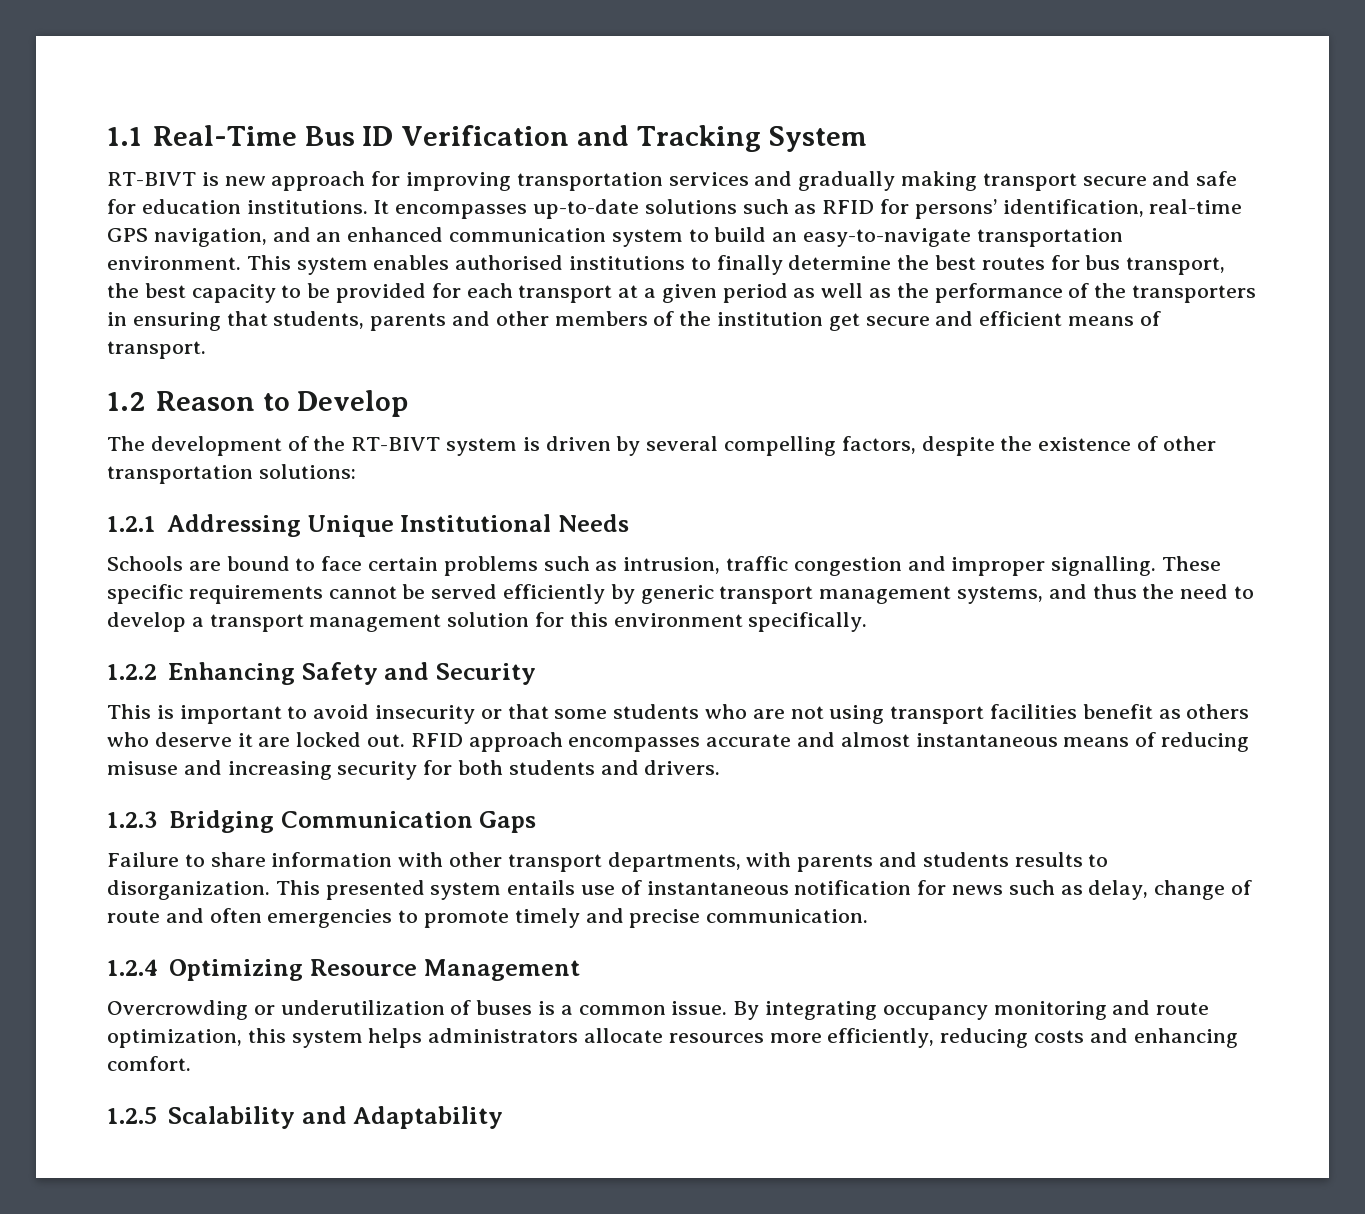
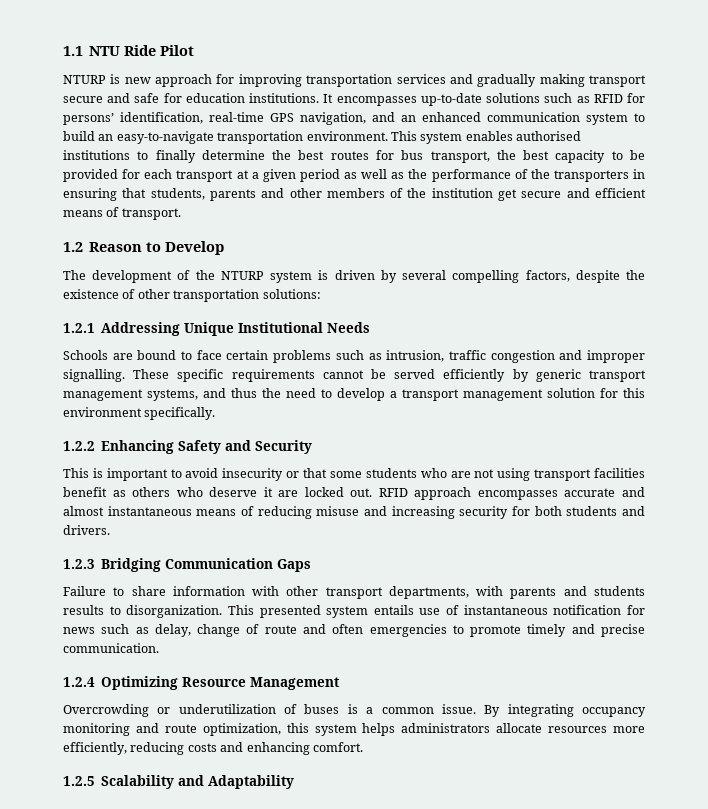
[152,125,867,152] [107,172,196,186] Real-Time Bus ID Verification and Tracking System // RT-BIVT -> [89,45,195,56] [63,75,106,84] NTU Ride Pilot // NTURP
[351,437,441,451] RT-BIVT -> [220,271,264,280] NTURP

